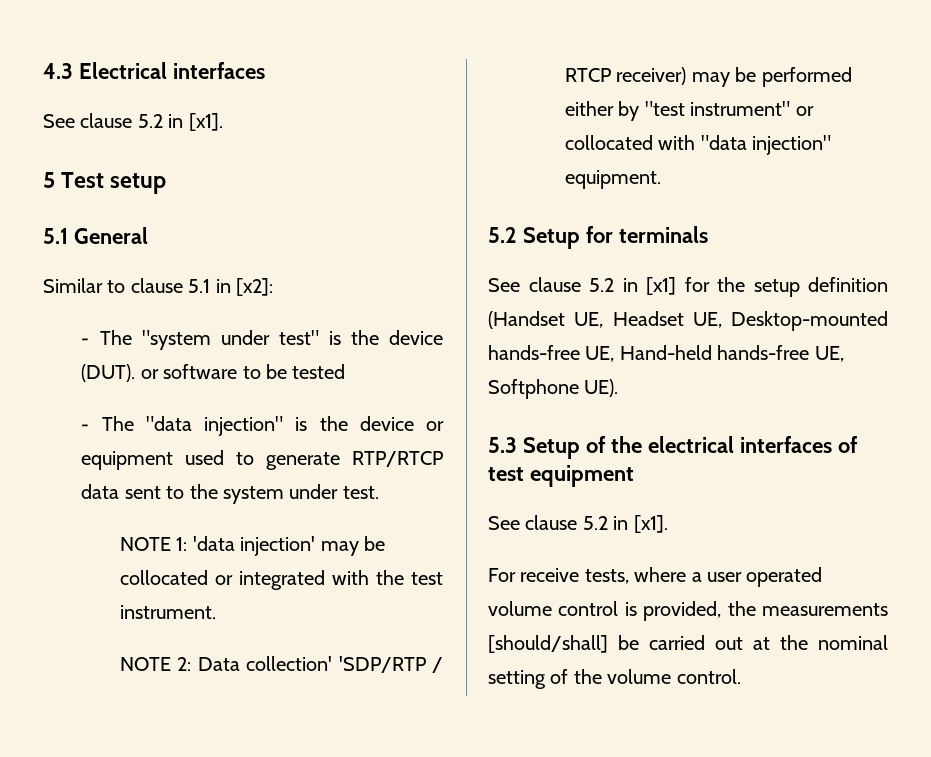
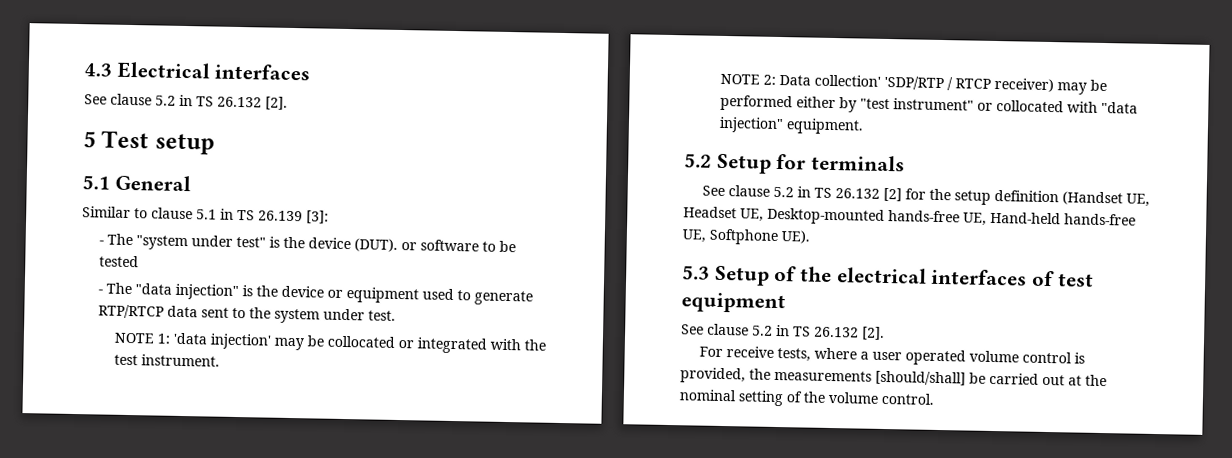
[188,113,223,131] [x1]. -> [196,96,288,110] TS 26.132 [2].
[236,278,273,296] [x2]: -> [237,209,329,224] TS 26.139 [3]:
[646,277,676,295] [x1] -> [813,187,902,202] TS 26.132 [2]
[633,515,668,533] [x1]. -> [793,326,885,340] TS 26.132 [2].

